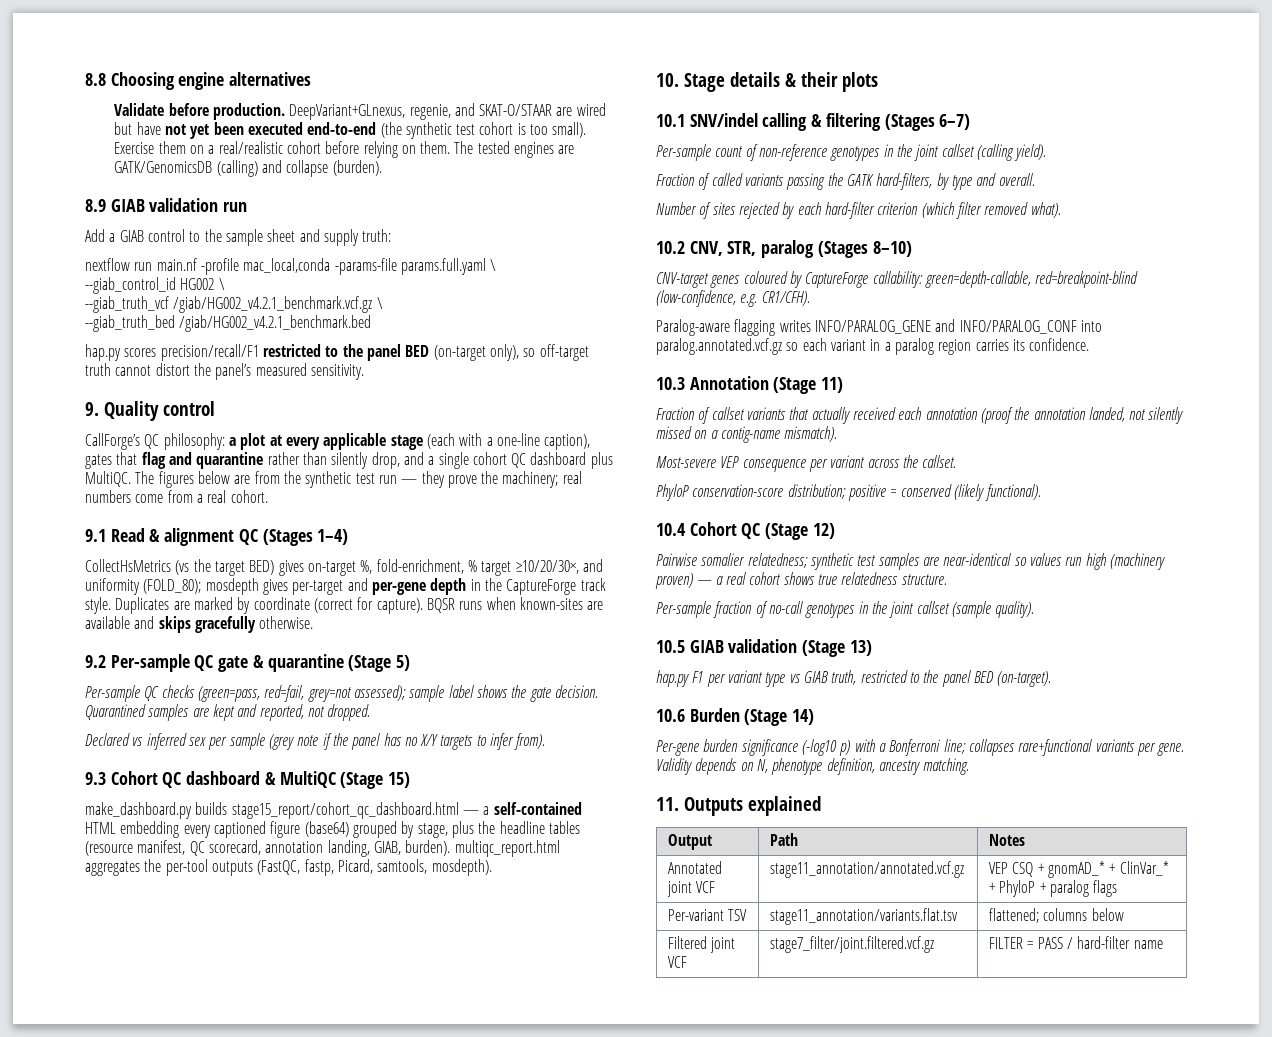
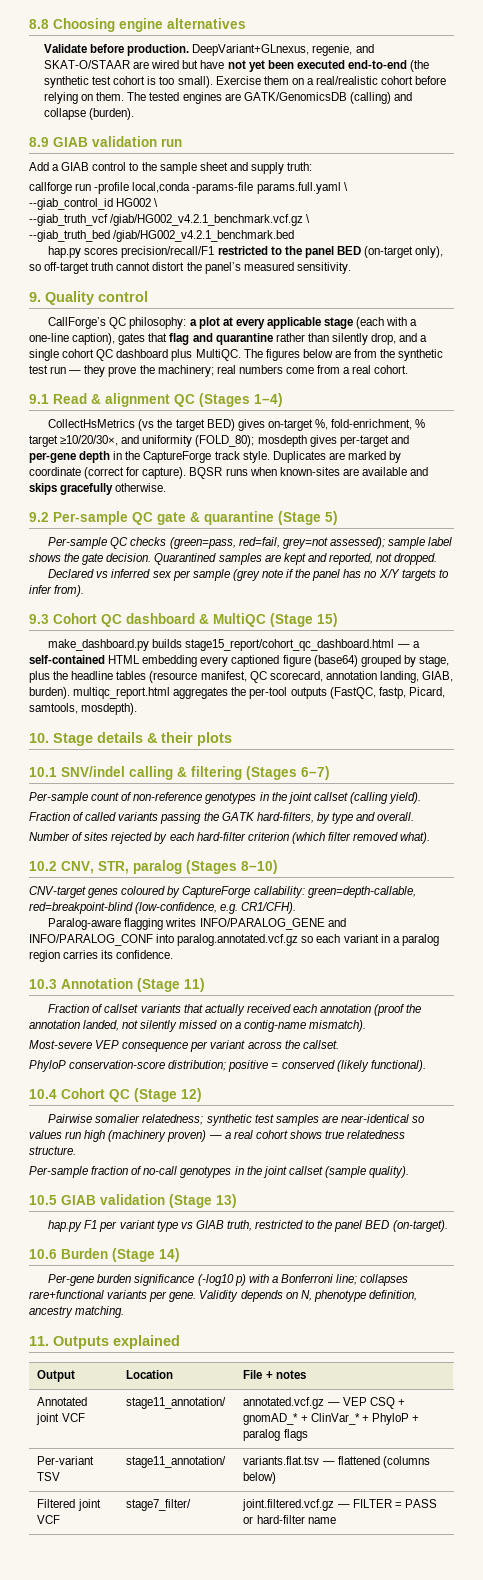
[85,258,331,275] nextflow run main.nf -profile mac_local,conda -> [29,182,191,194] callforge run -profile local,conda
[770,833,799,846] [989,834,1026,846] Path | Notes -> [126,1370,174,1379] [243,1370,306,1379] Location | File + notes
[770,861,965,878] stage11_annotation/annotated.vcf.gz | -> [126,1397,227,1409] [243,1397,340,1409] stage11_annotation/ | annotated.vcf.gz —
[770,908,959,925] [989,908,1124,923] stage11_annotation/variants.flat.tsv | flattened; columns below -> [126,1456,227,1468] [243,1456,430,1468] [243,1472,277,1484] stage11_annotation/ | variants.flat.tsv — flattened (columns below)
[770,936,935,953] stage7_filter/joint.filtered.vcf.gz | -> [126,1499,192,1511] [242,1499,350,1511] stage7_filter/ | joint.filtered.vcf.gz —
[1066,937,1073,949] / -> [243,1516,254,1524] or

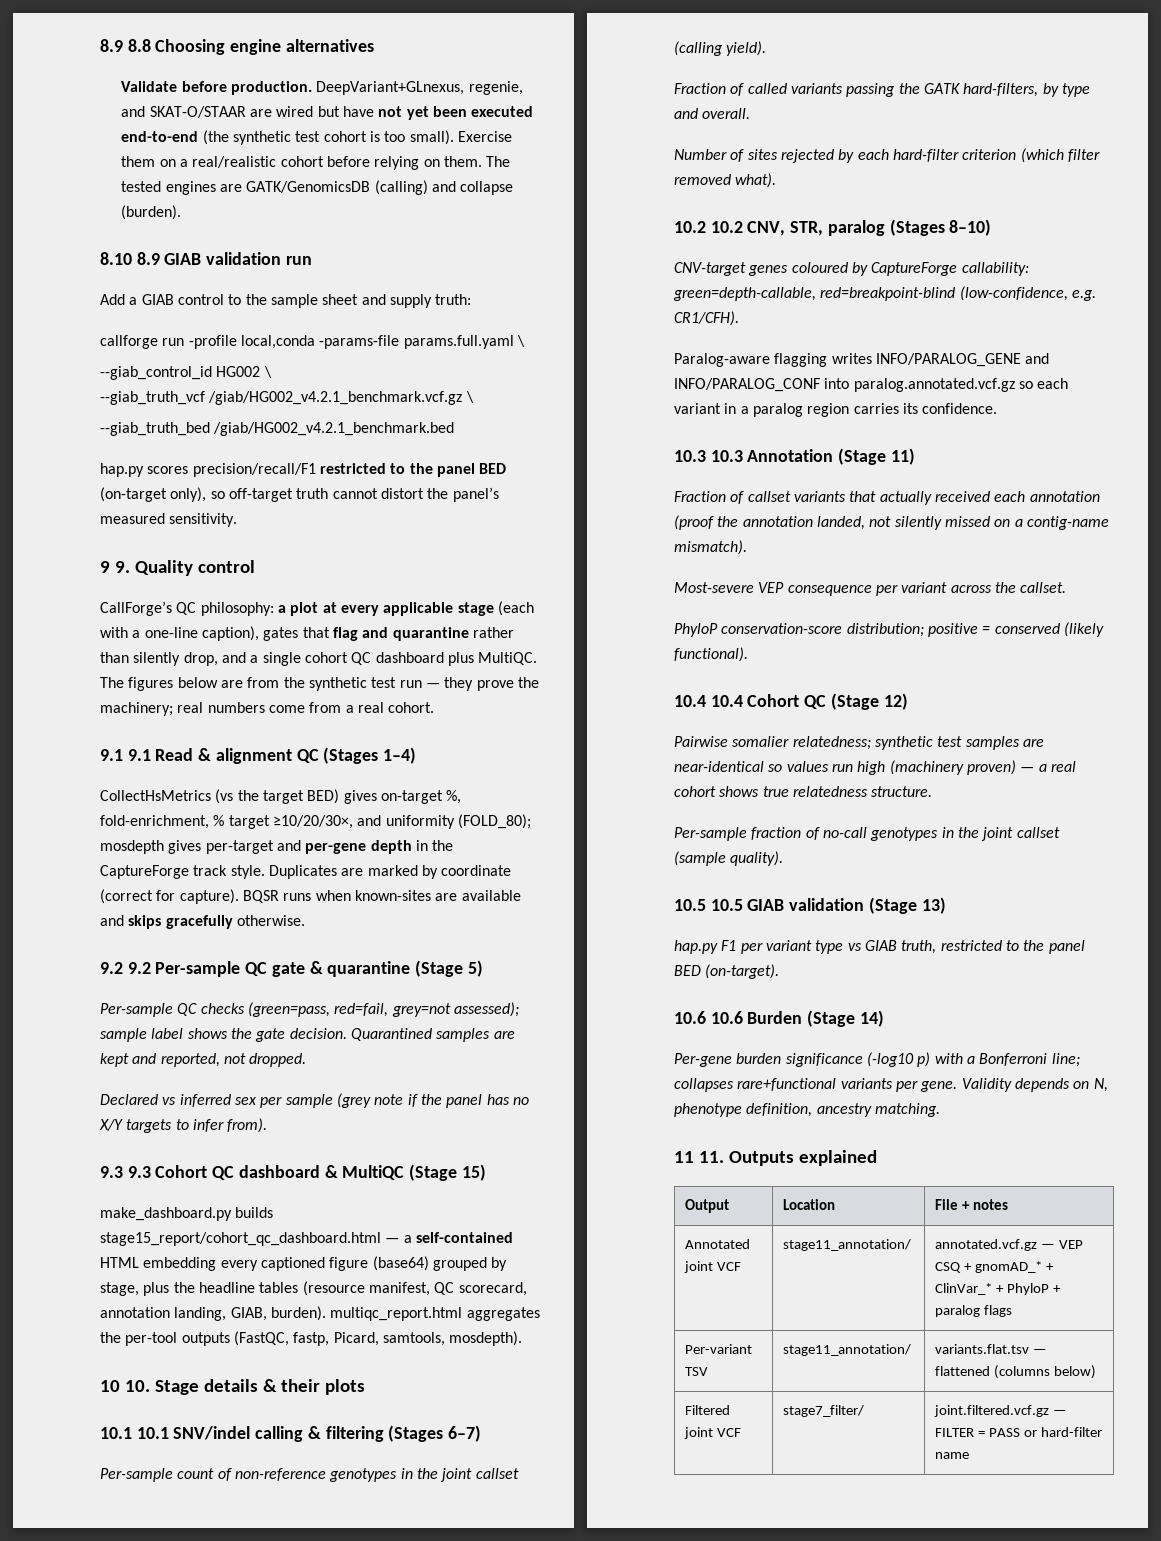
(29, 24) none -> [100,39,123,52] 8.9
(135, 114) none -> [100,252,132,265] 8.10
(351, 268) none -> [100,561,110,573] 9
(49, 399) none -> [127,749,151,761] 9.1
(49, 517) none -> [127,962,151,974] 9.2
(49, 619) none -> [127,1166,151,1178] 9.3
(138, 709) none -> [100,1380,120,1392] 10
(57, 772) none -> [136,1427,169,1439] 10.1
(57, 866) none -> [710,221,743,233] 10.2
(57, 984) none -> [710,450,743,462] 10.3
(57, 1094) none -> [710,695,743,707] 10.4
(57, 1200) none -> [710,899,743,911] 10.5
(57, 1254) none -> [710,1011,743,1024] 10.6
(125, 1312) none -> [674,1151,694,1163] 11

